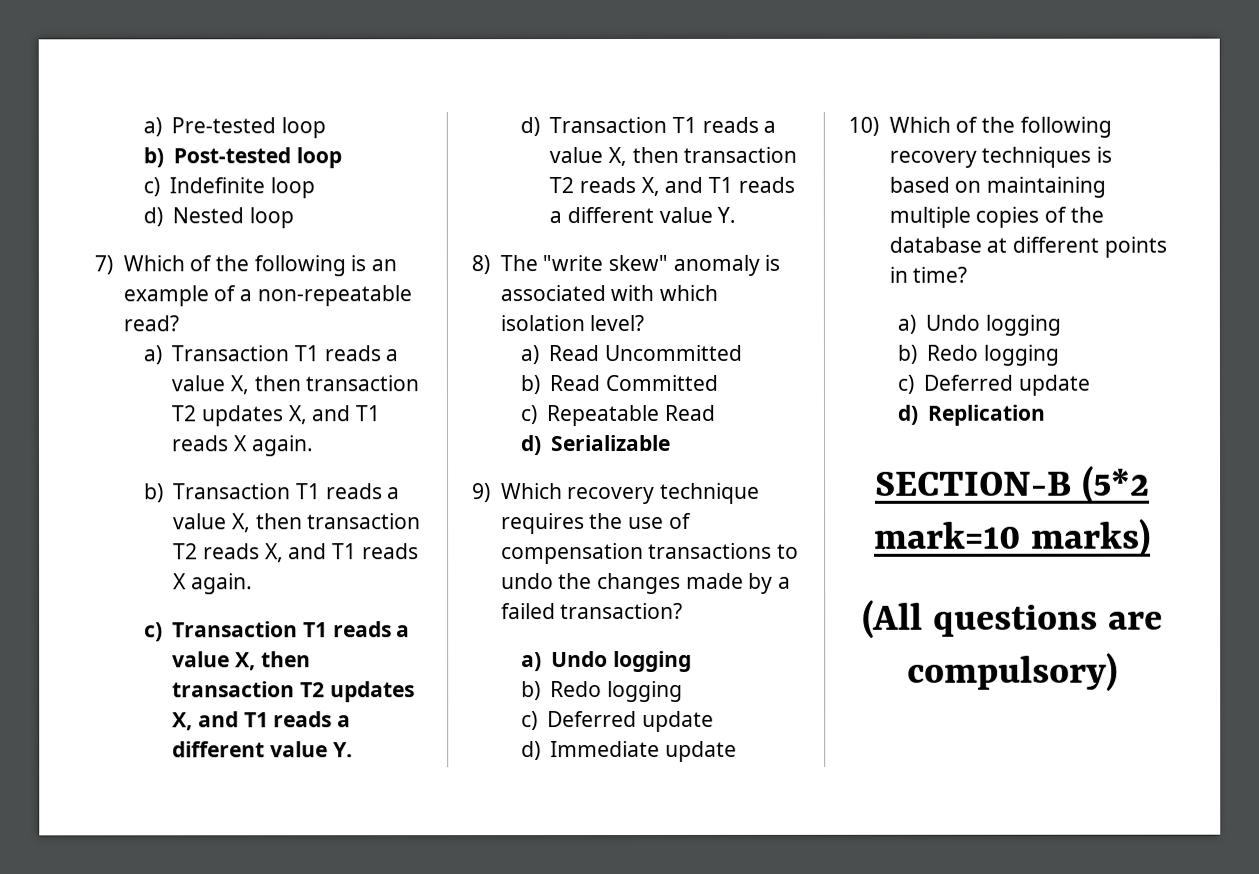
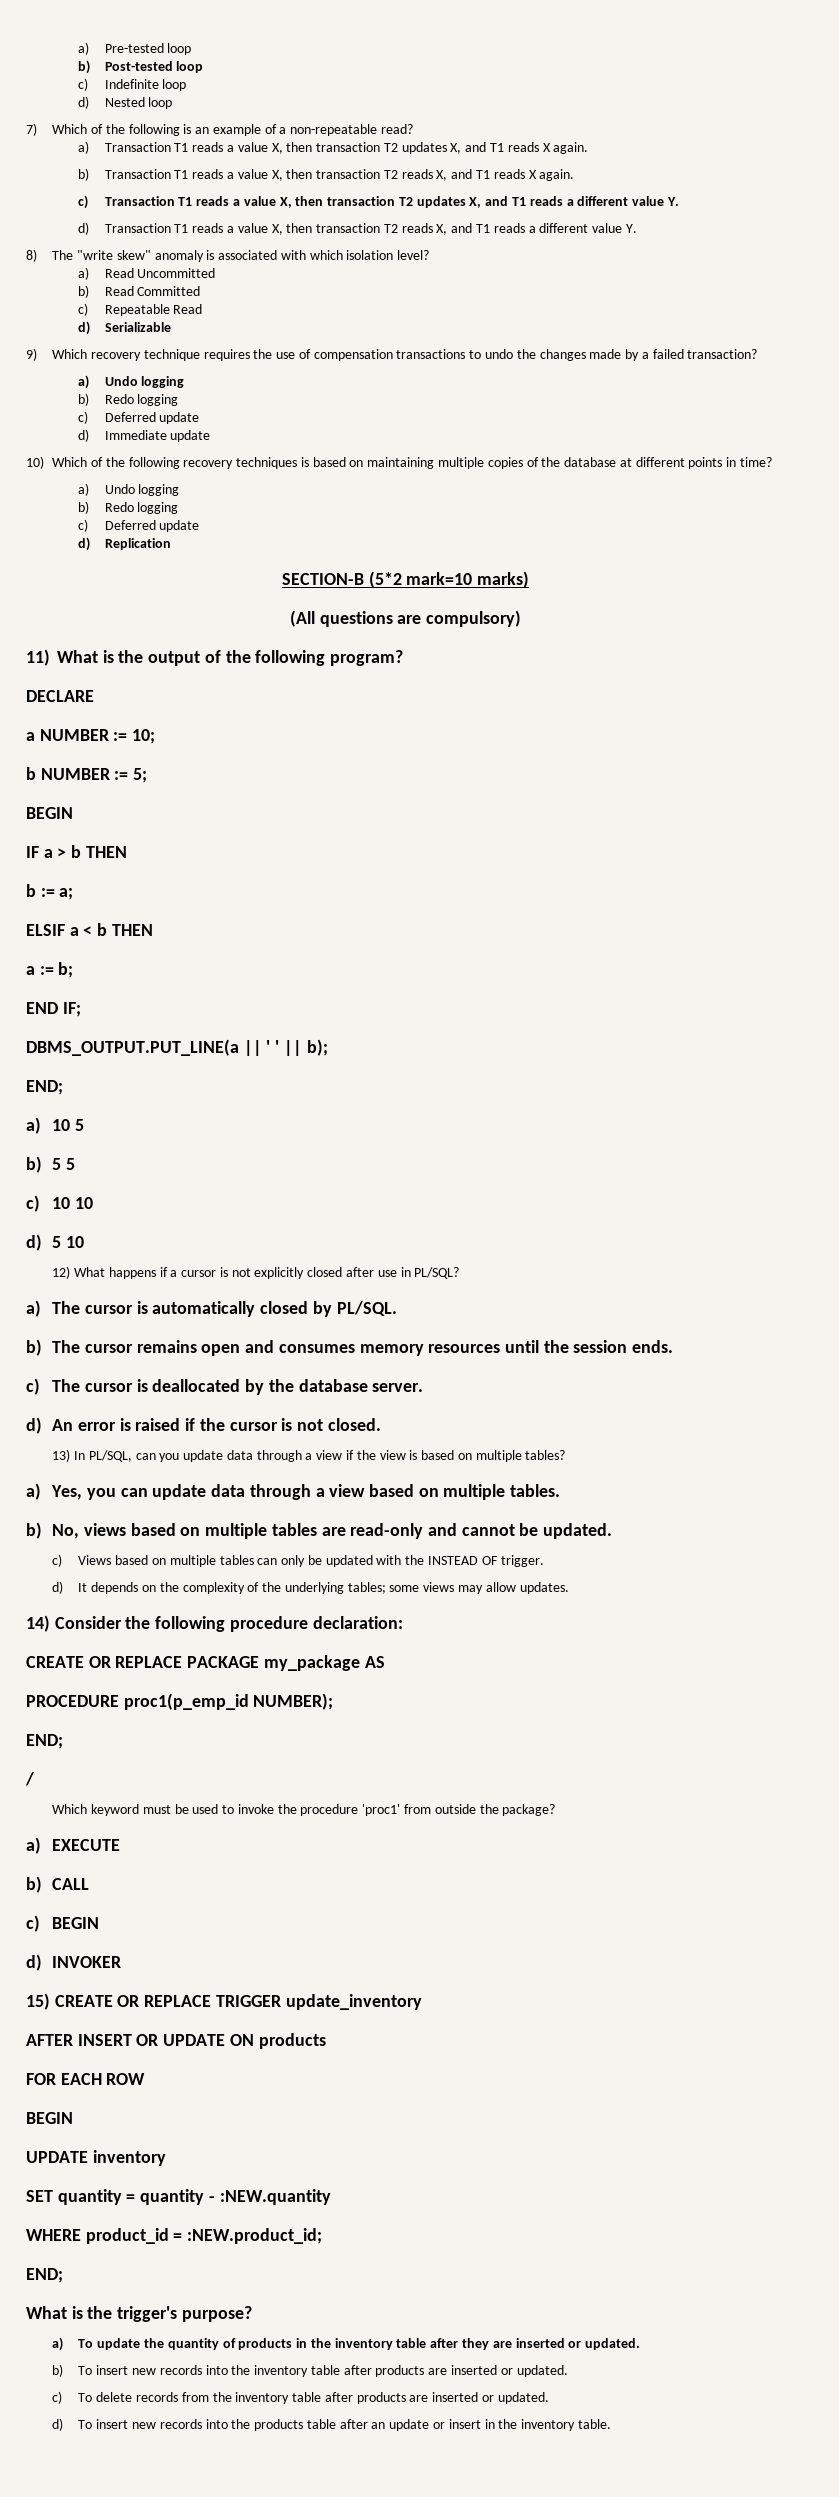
(1118, 672) none -> [26,649,404,666] [26,690,94,702] [26,729,156,744] [26,767,148,783] [26,807,73,819] [26,845,127,858] [26,884,74,900] [26,923,153,936] [26,962,74,978] [26,1002,81,1017] [26,1039,328,1056] [26,1080,63,1095] [26,1117,84,1134] [26,1156,75,1173] [26,1195,93,1212] [26,1234,84,1251] [52,1266,460,1279] [26,1300,397,1317] [26,1339,674,1356] [26,1378,424,1395] [26,1417,381,1434] [52,1449,566,1462] [26,1483,561,1500] [26,1522,613,1539] [52,1554,544,1567] [52,1581,569,1594] [26,1615,403,1632] [26,1655,385,1671] [26,1693,334,1710] [26,1734,63,1749] [25,1772,34,1786] [52,1804,556,1816] [26,1837,121,1854] [26,1876,90,1893] [26,1915,100,1932] [26,1954,122,1971] [26,1993,422,2010] [26,2033,326,2049] [26,2073,146,2085] [26,2112,73,2124] [26,2150,166,2166] [26,2189,331,2205] [26,2228,323,2244] [26,2268,63,2283] [26,2306,252,2322] [52,2337,641,2351] [52,2364,568,2377] [52,2391,549,2404] [52,2418,611,2431] // 11) What is the output of the following program? // DECLARE // a NUMBER := 10; // b NUMBER := 5; // BEGIN // IF a > b THEN // b := a; // ELSIF a < b THEN // a := b; // END IF; // DBMS_OUTPUT.PUT_LINE(a || ' ' || b); // END; // a) 10 5 // b) 5 5 // c) 10 10 // d) 5 10 // 12) What happens if a cursor is not explicitly closed after use in PL/SQL? // a) The cursor is automatically closed by PL/SQL. // b) The cursor remains open and consumes memory resources until the session ends. // c) The cursor is deallocated by the database server. // d) An error is raised if the cursor is not closed. // 13) In PL/SQL, can you update data through a view if the view is based on multiple tables? // a) Yes, you can update data through a view based on multiple tables. // b) No, views based on multiple tables are read-only and cannot be updated. // c) Views based on multiple tables can only be updated with the INSTEAD OF trigger. // d) It depends on the complexity of the underlying tables; some views may allow updates. // 14) Consider the following procedure declaration: // CREATE OR REPLACE PACKAGE my_package AS // PROCEDURE proc1(p_emp_id NUMBER); // END; // / // Which keyword must be used to invoke the procedure 'proc1' from outside the package? // a) EXECUTE // b) CALL // c) BEGIN // d) INVOKER // 15) CREATE OR REPLACE TRIGGER update_inventory // AFTER INSERT OR UPDATE ON products // FOR EACH ROW // BEGIN // UPDATE inventory // SET quantity = quantity - :NEW.quantity // WHERE product_id = :NEW.product_id; // END; // What is the trigger's purpose? // a) To update the quantity of products in the inventory table after they are inserted or updated. // b) To insert new records into the inventory table after products are inserted or updated. // c) To delete records from the inventory table after products are inserted or updated. // d) To insert new records into the products table after an update or insert in the inventory table.

